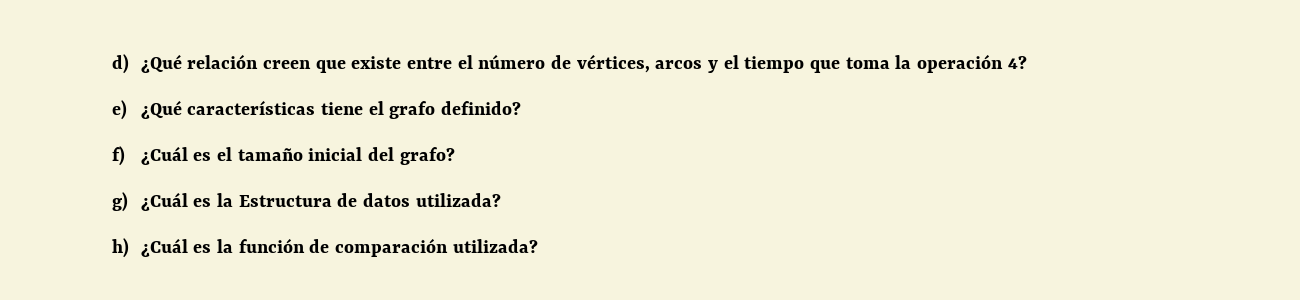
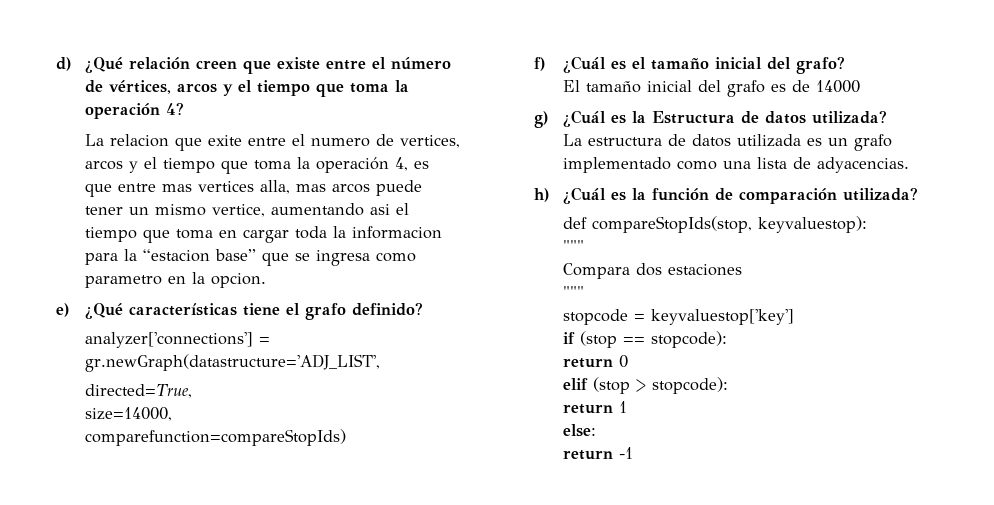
(1027, 62) none -> [85,134,461,151] [85,157,430,174] [85,180,423,197] [85,203,410,217] [85,226,443,243] [85,249,417,266] [85,272,267,288] // La relacion que exite entre el numero de vertices, arcos y el tiempo que toma la operación 4, es que entre mas vertices alla, mas arcos puede tener un mismo vertice, aumentando asi el tiempo que toma en cargar toda la informacion para la “estacion base” que se ingresa como parametro en la opcion.
(521, 108) none -> [85,332,271,348] [85,354,381,372] [85,384,193,398] [85,407,173,421] [85,429,347,446] // analyzer['connections'] = gr.newGraph(datastructure='ADJ_LIST', // directed=True, // size=14000, // comparefunction=compareStopIds)
(455, 156) none -> [563,80,861,97] // El tamaño inicial del grafo es de 14000
(501, 200) none -> [563,134,893,151] [563,157,910,173] // La estructura de datos utilizada es un grafo implementado como una lista de adyacencias.
(538, 246) none -> [563,216,868,233] [563,240,585,252] [563,263,743,279] [563,286,585,298] [563,309,795,325] [563,331,728,348] [563,355,629,368] [563,377,729,394] [563,401,628,414] [563,424,597,437] [563,447,634,460] // def compareStopIds(stop, keyvaluestop): // """ // Compara dos estaciones // """ // stopcode = keyvaluestop['key'] // if (stop == stopcode): // return 0 // elif (stop > stopcode): // return 1 // else: // return -1

